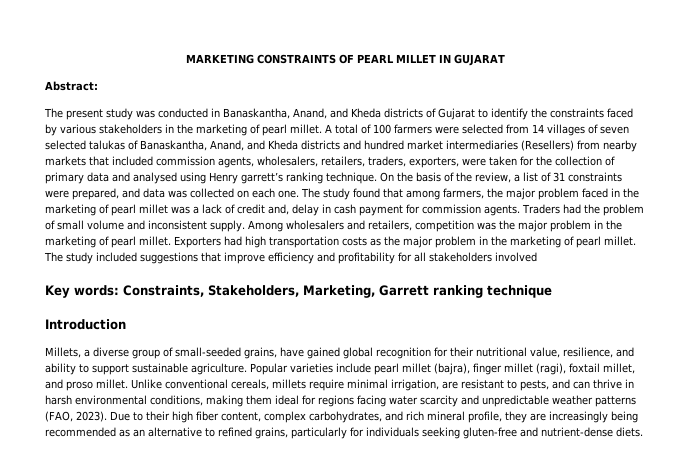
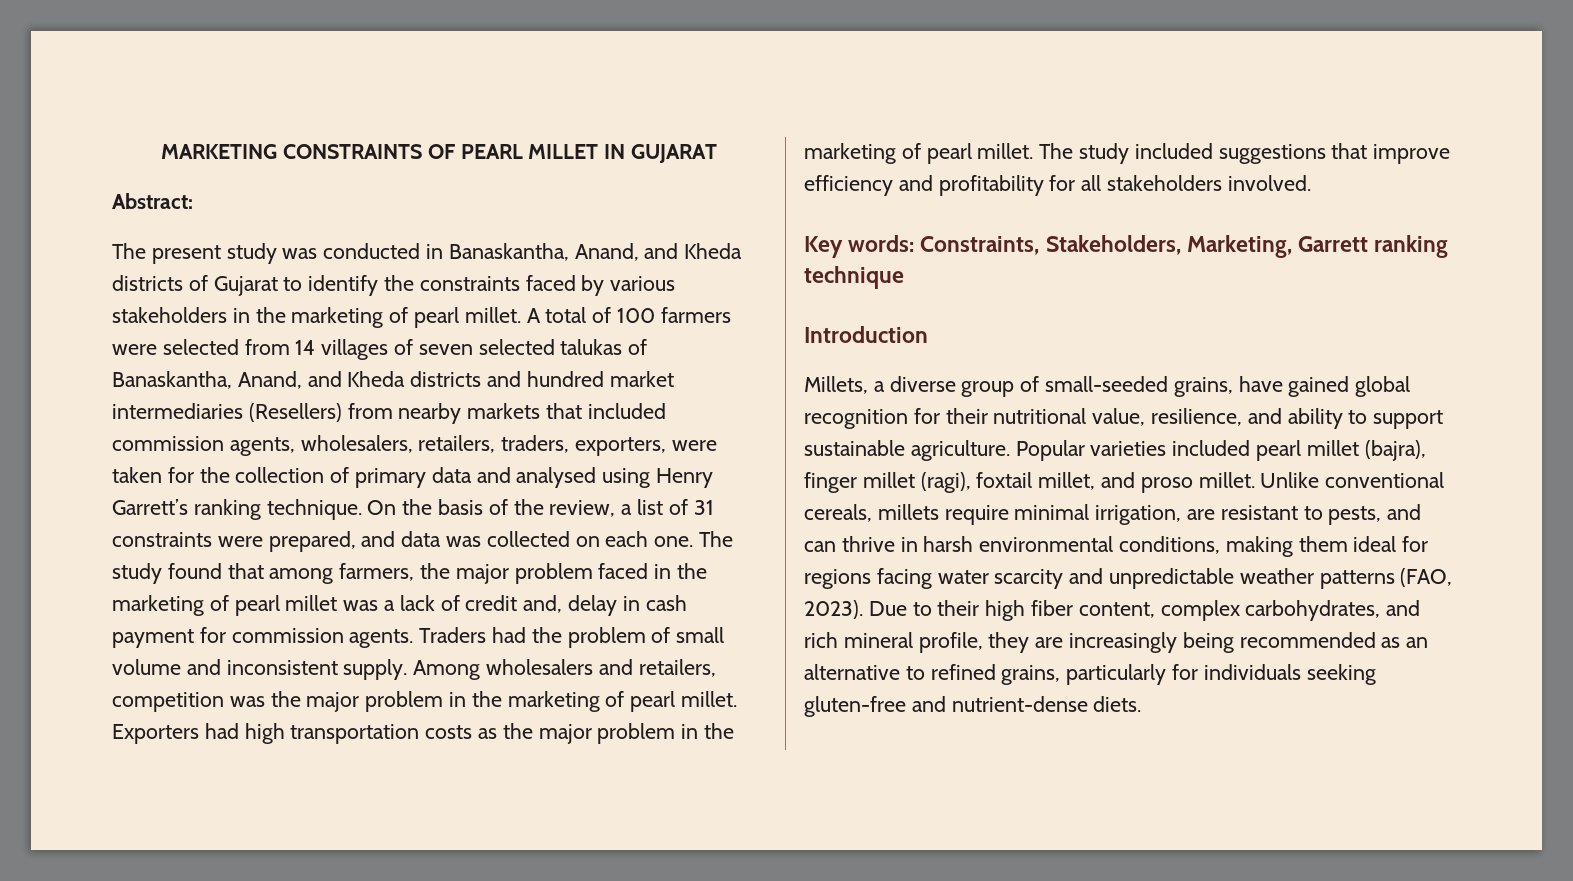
[241,172,283,184] garrett’s -> [112,499,188,515] Garrett’s
[495,252,537,262] involved -> [1227,175,1311,191] involved.
[336,363,371,373] include -> [1172,440,1251,456] included

